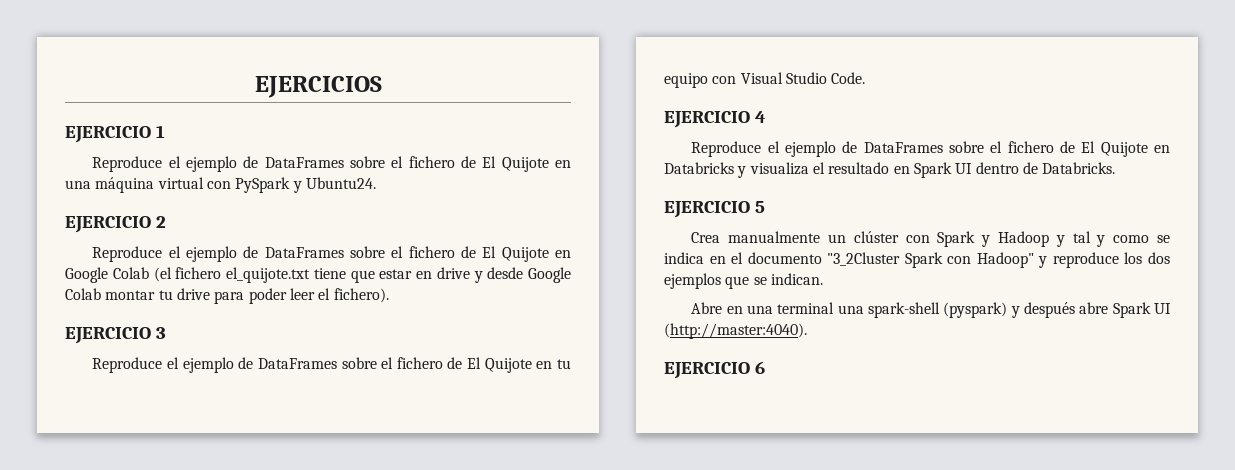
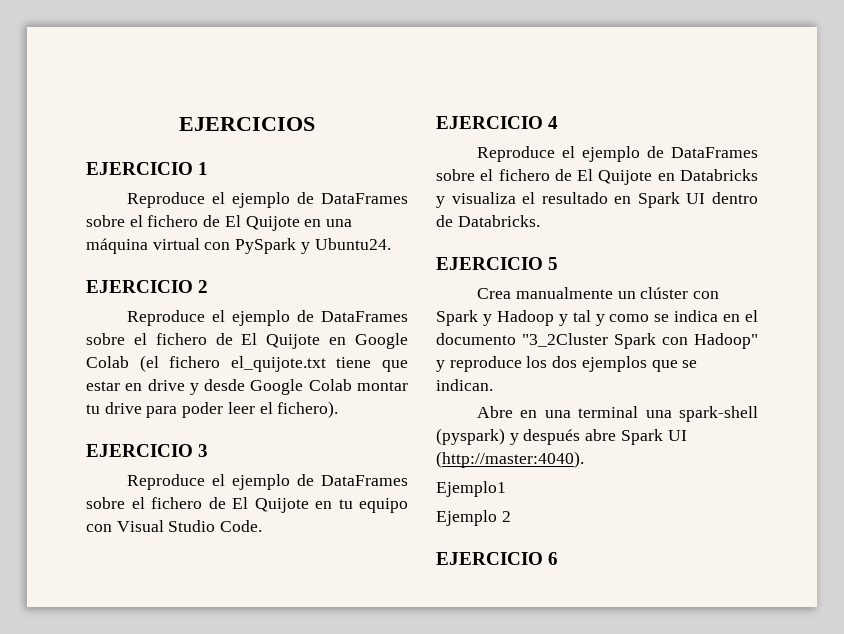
(807, 331) none -> [436,481,506,497] [436,510,511,526] // Ejemplo1 // Ejemplo 2

